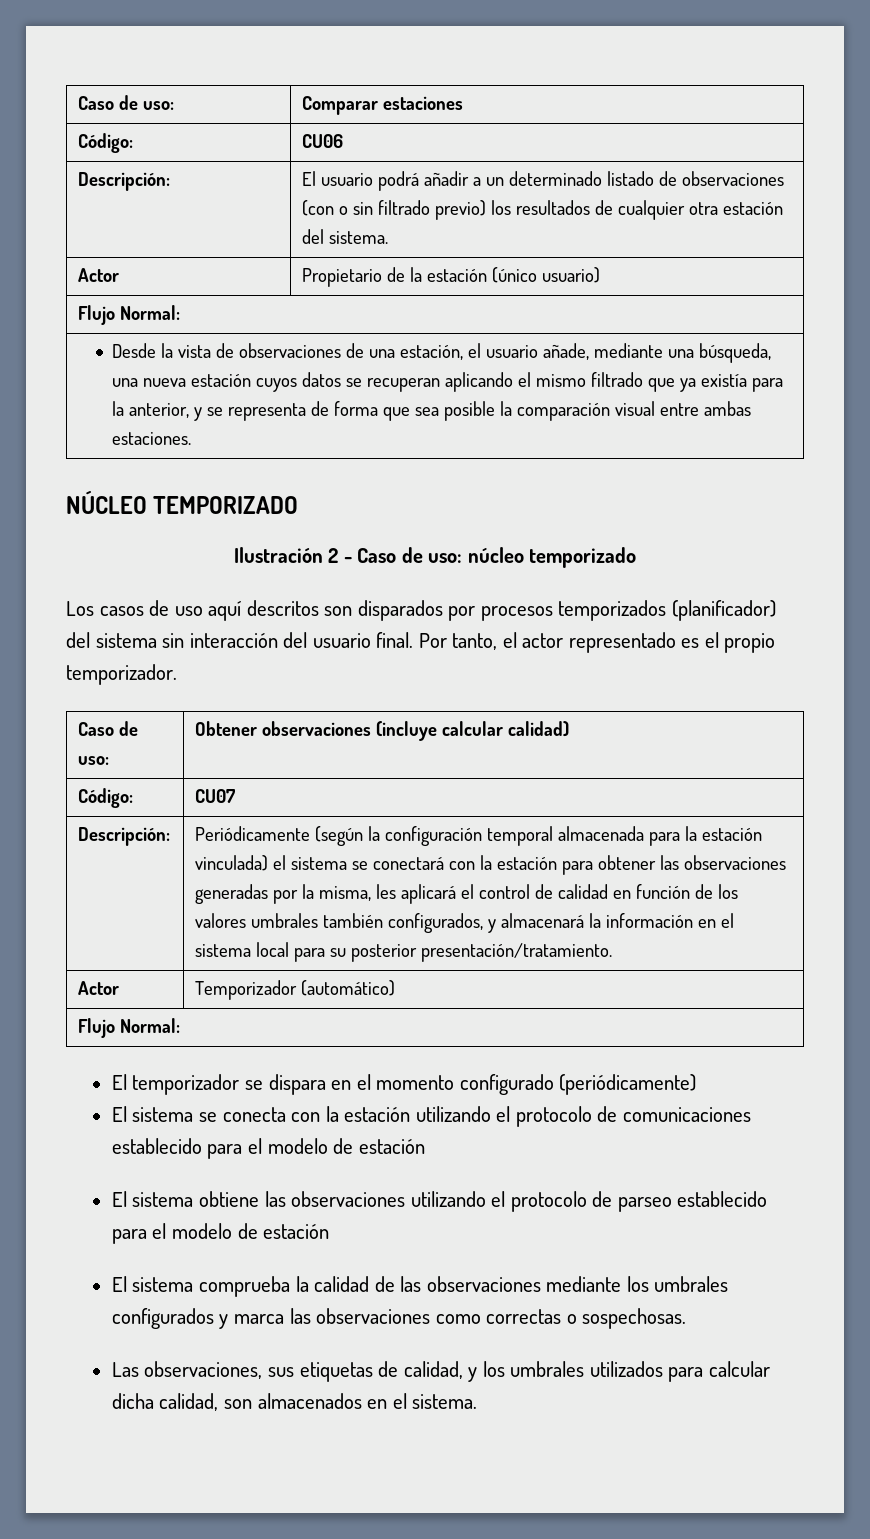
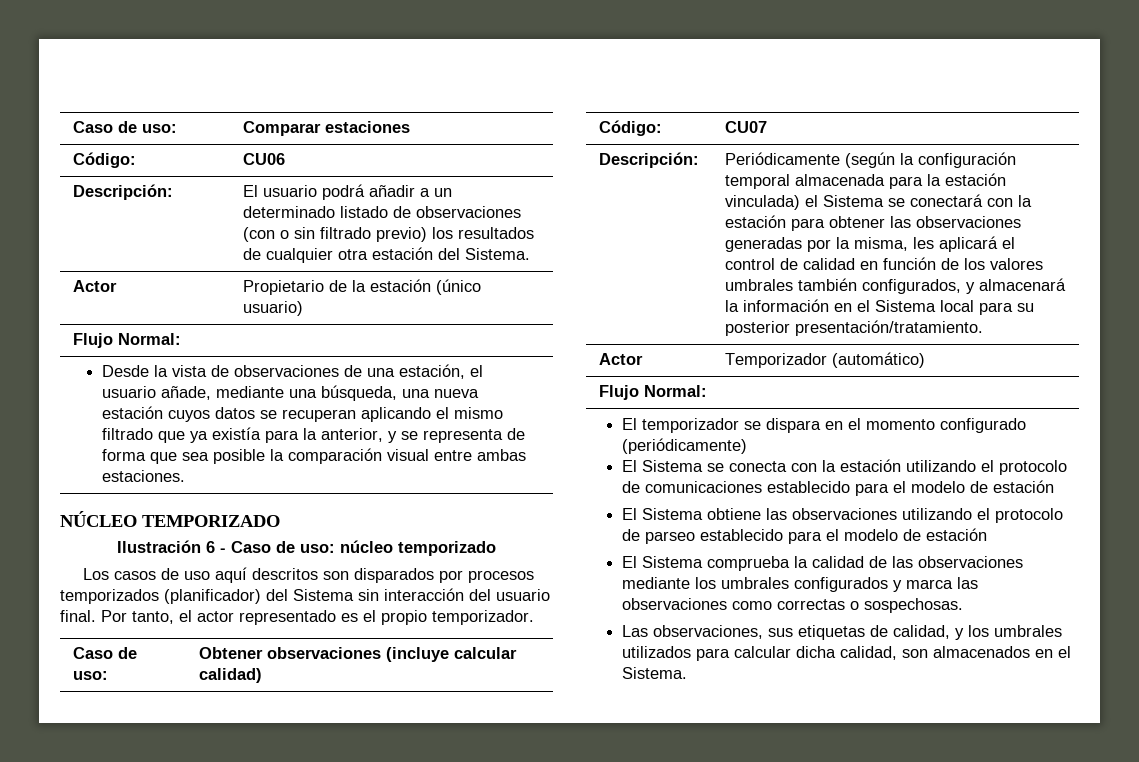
[328,231,388,244] sistema. -> [464,248,530,260] Sistema.
[328,548,339,563] 2 -> [206,541,215,553] 6
[95,633,157,648] sistema -> [293,589,354,601] Sistema
[290,857,347,870] sistema -> [822,195,884,207] Sistema
[194,944,251,957] sistema -> [874,300,936,312] Sistema
[132,1107,194,1122] sistema -> [642,460,704,472] Sistema
[132,1192,194,1207] sistema -> [642,508,704,520] Sistema
[132,1277,194,1292] sistema -> [642,556,704,568] Sistema
[412,1394,478,1409] sistema. -> [622,667,688,679] Sistema.

